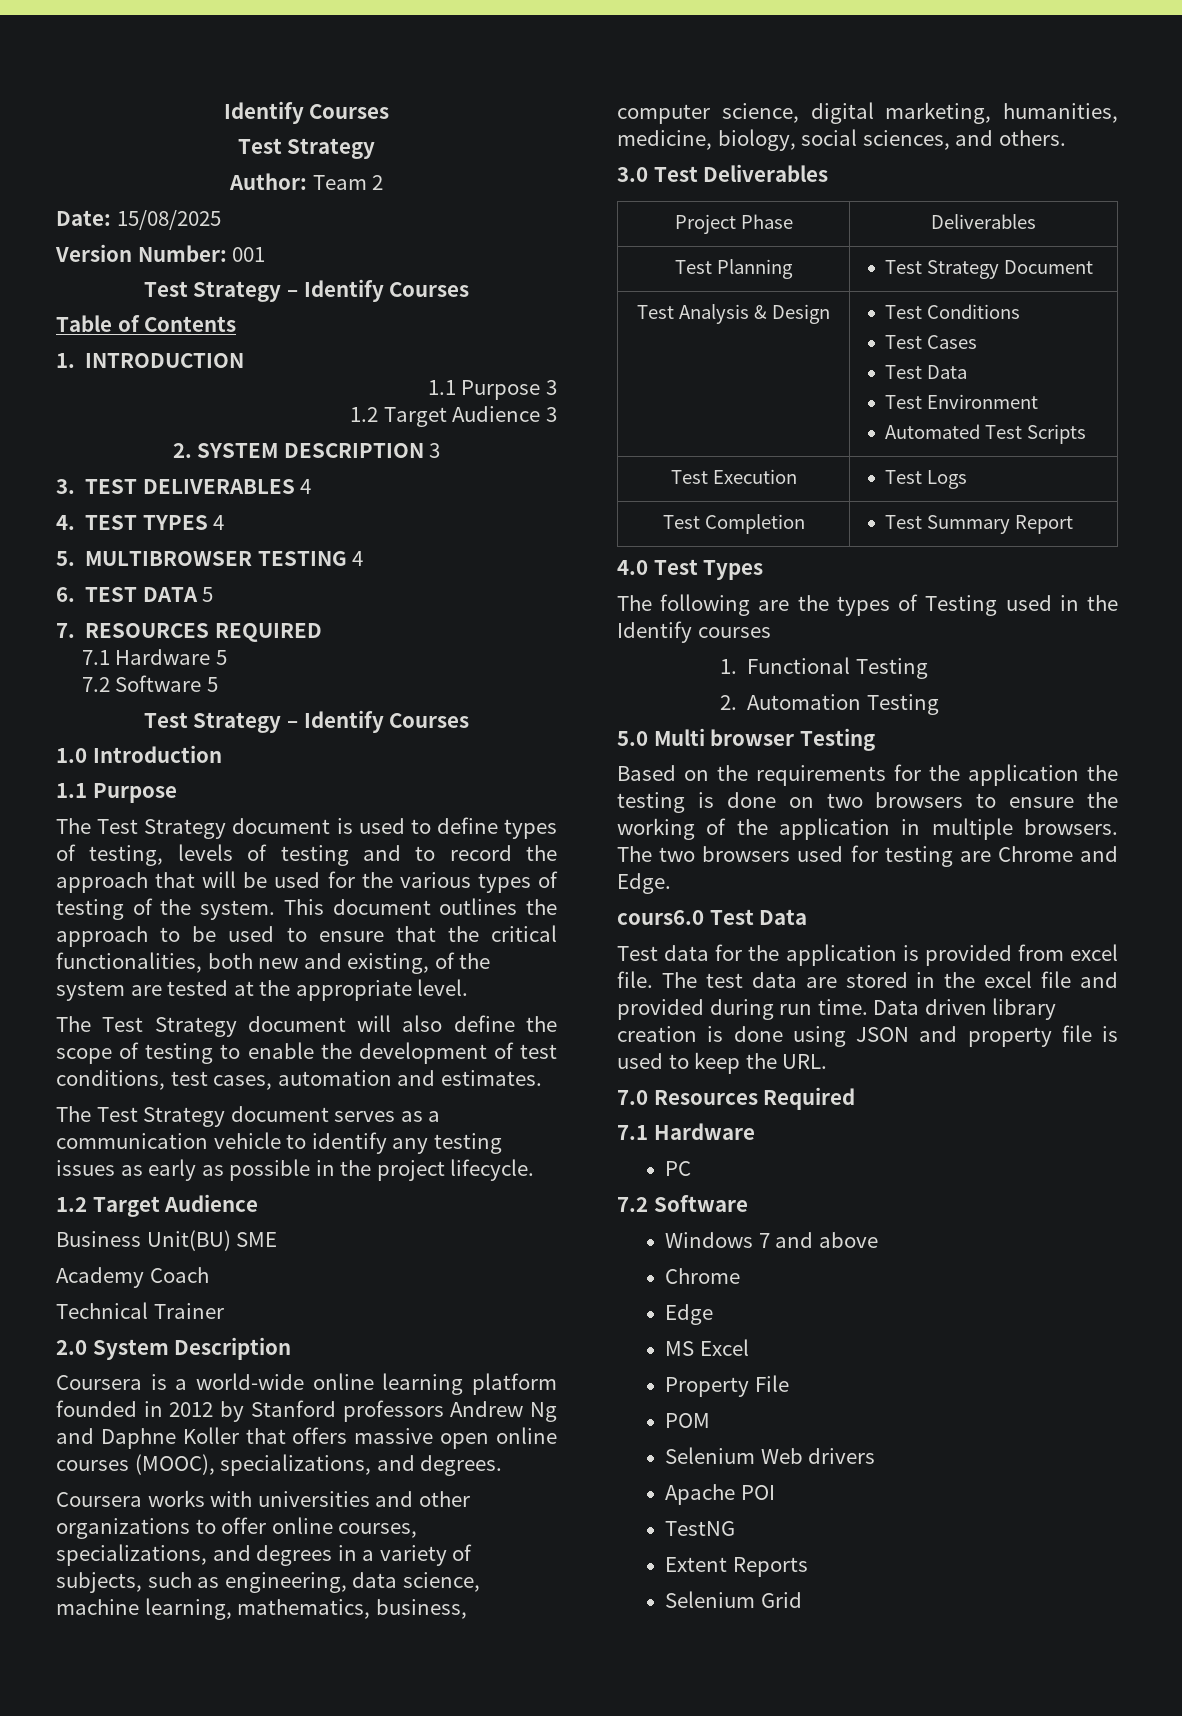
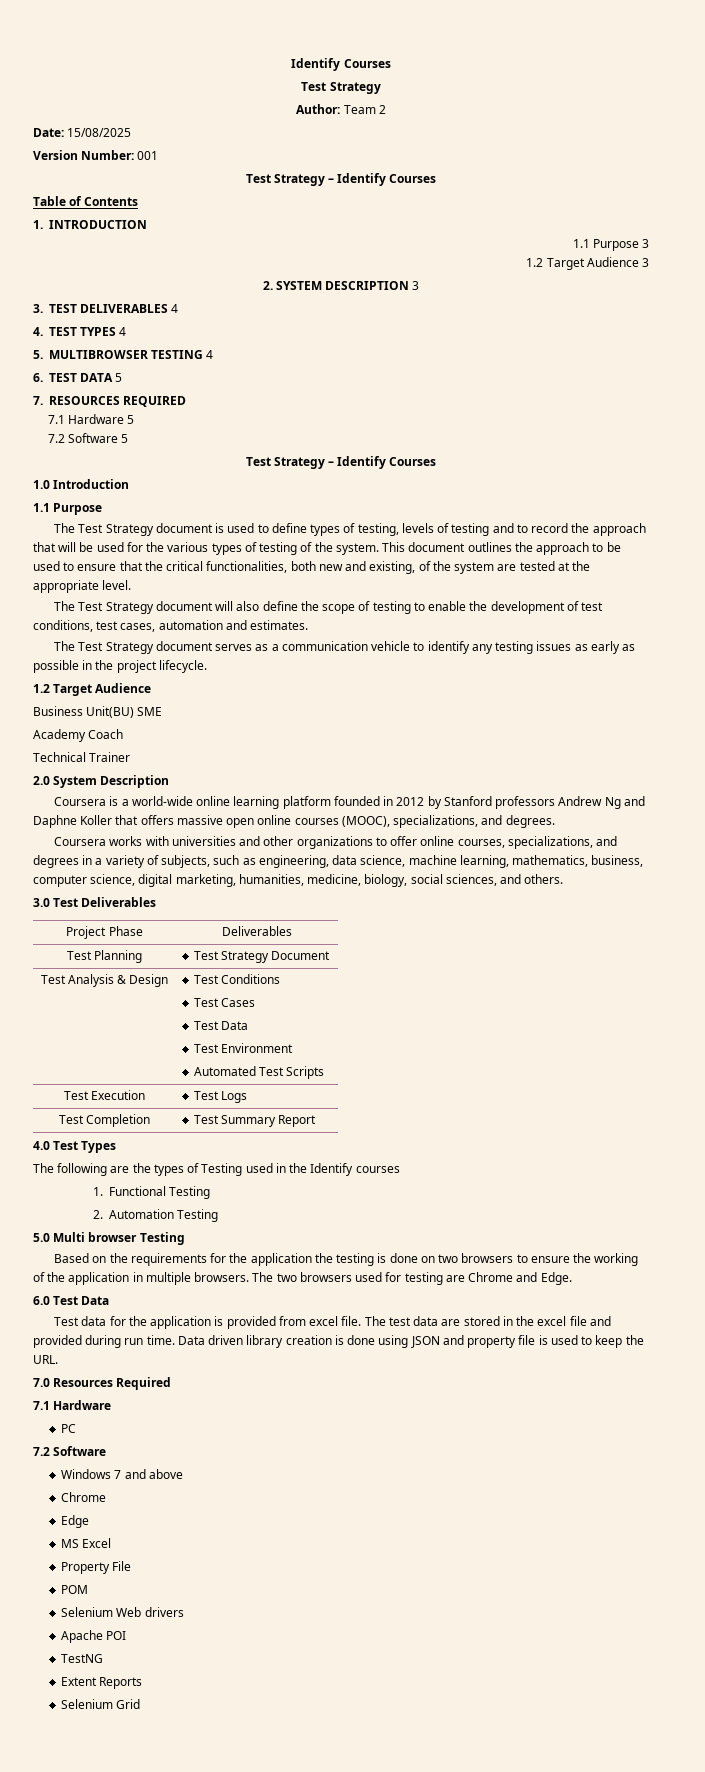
[617,910,704,925] cours6.0 -> [33,1296,50,1305] 6.0

